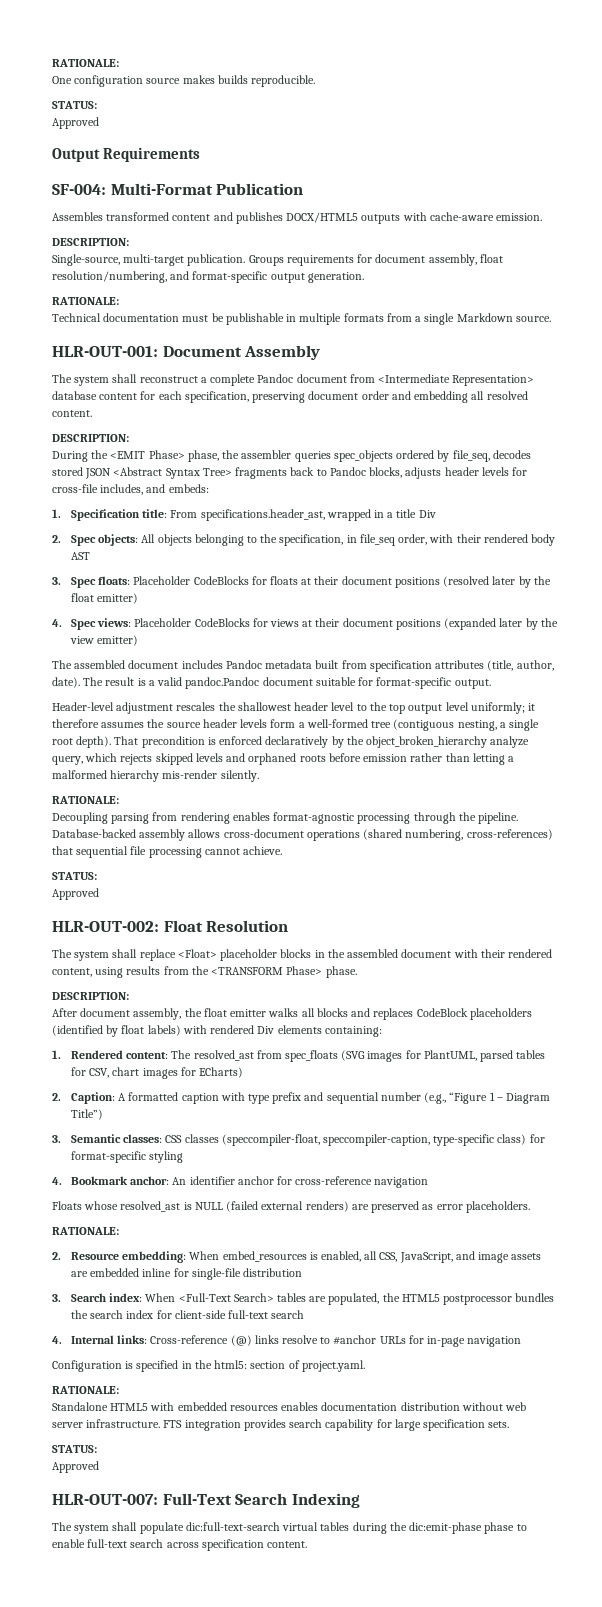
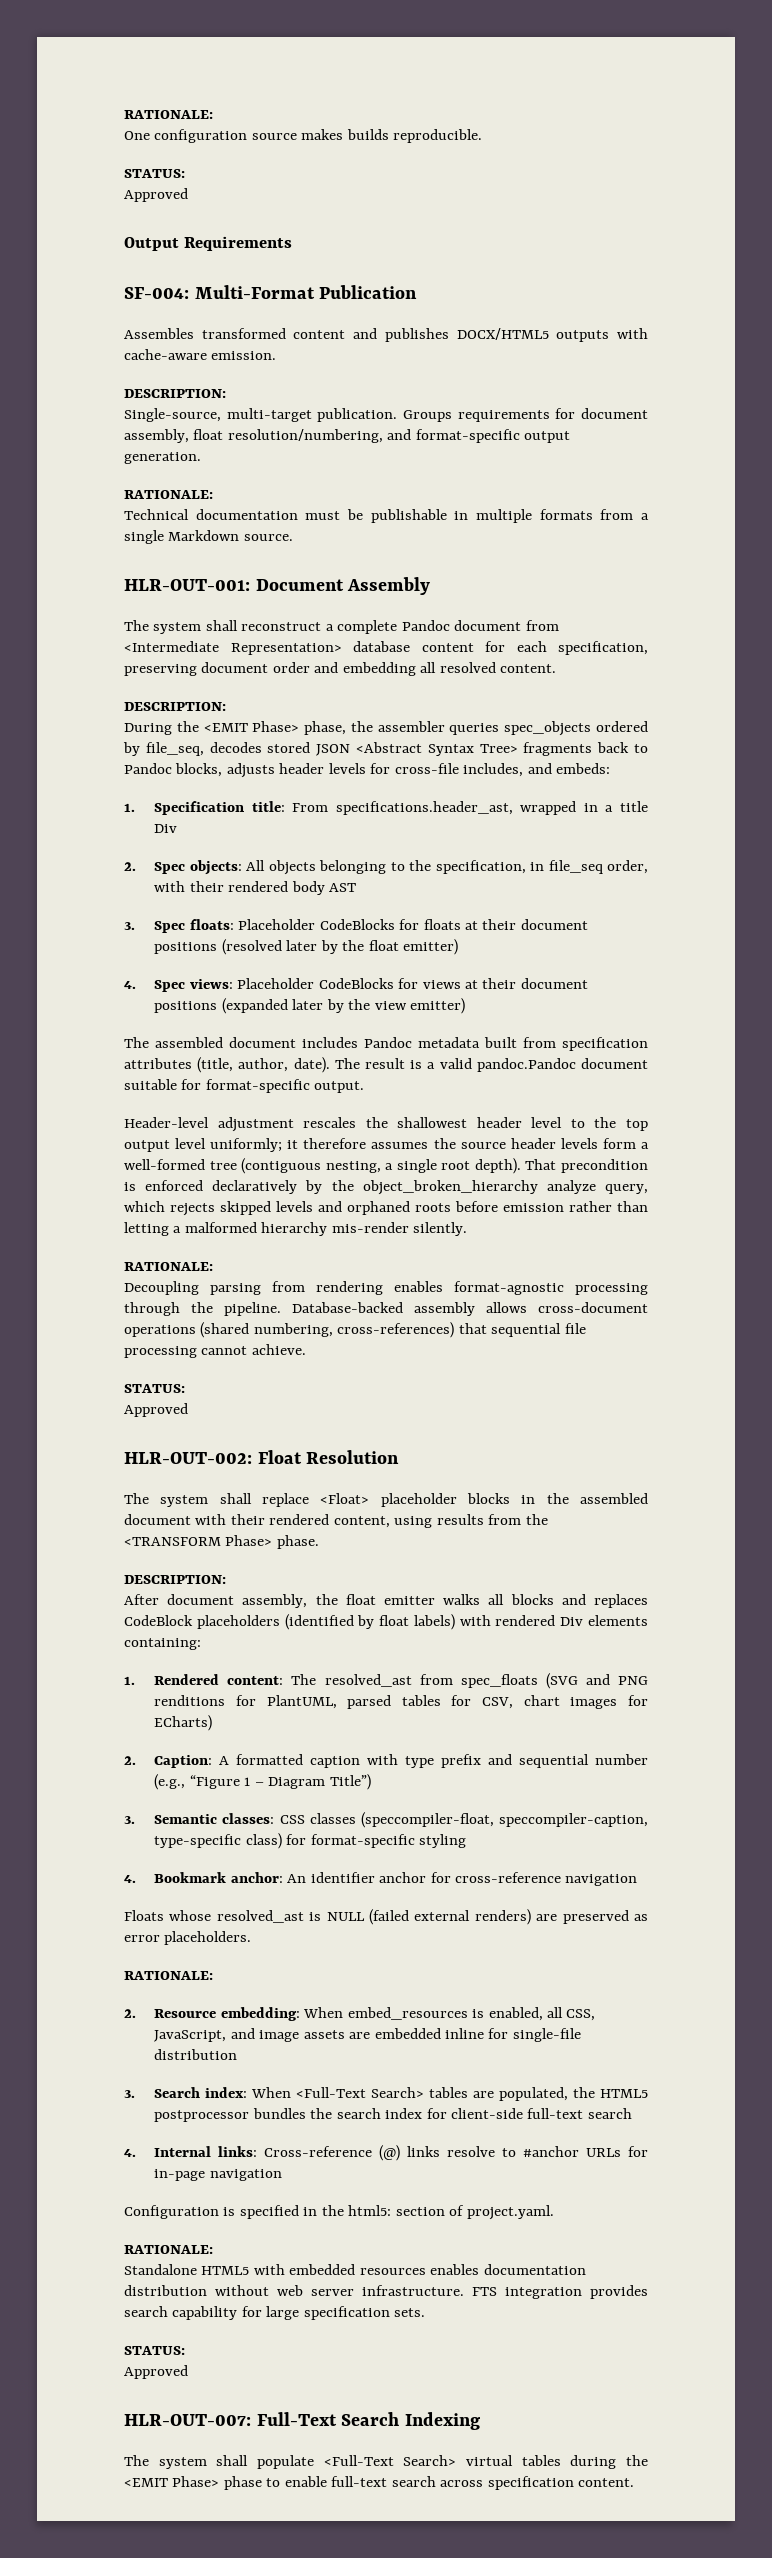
[367,1051,403,1062] images -> [585,1674,648,1685] [154,1695,226,1706] and PNG renditions
[185,1522,280,1531] dic:full-text-search -> [323,2455,457,2466] <Full-Text Search>
[409,1522,483,1534] dic:emit-phase -> [124,2476,220,2487] <EMIT Phase>

